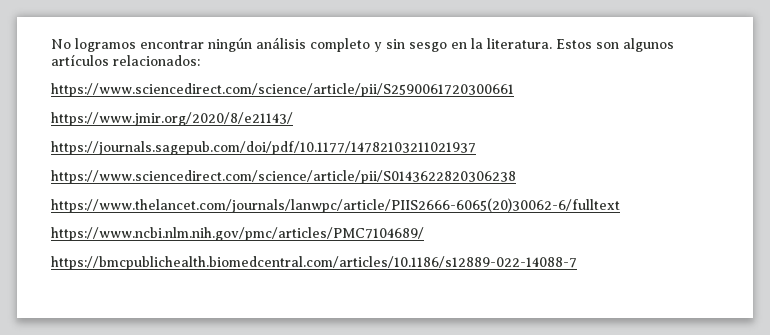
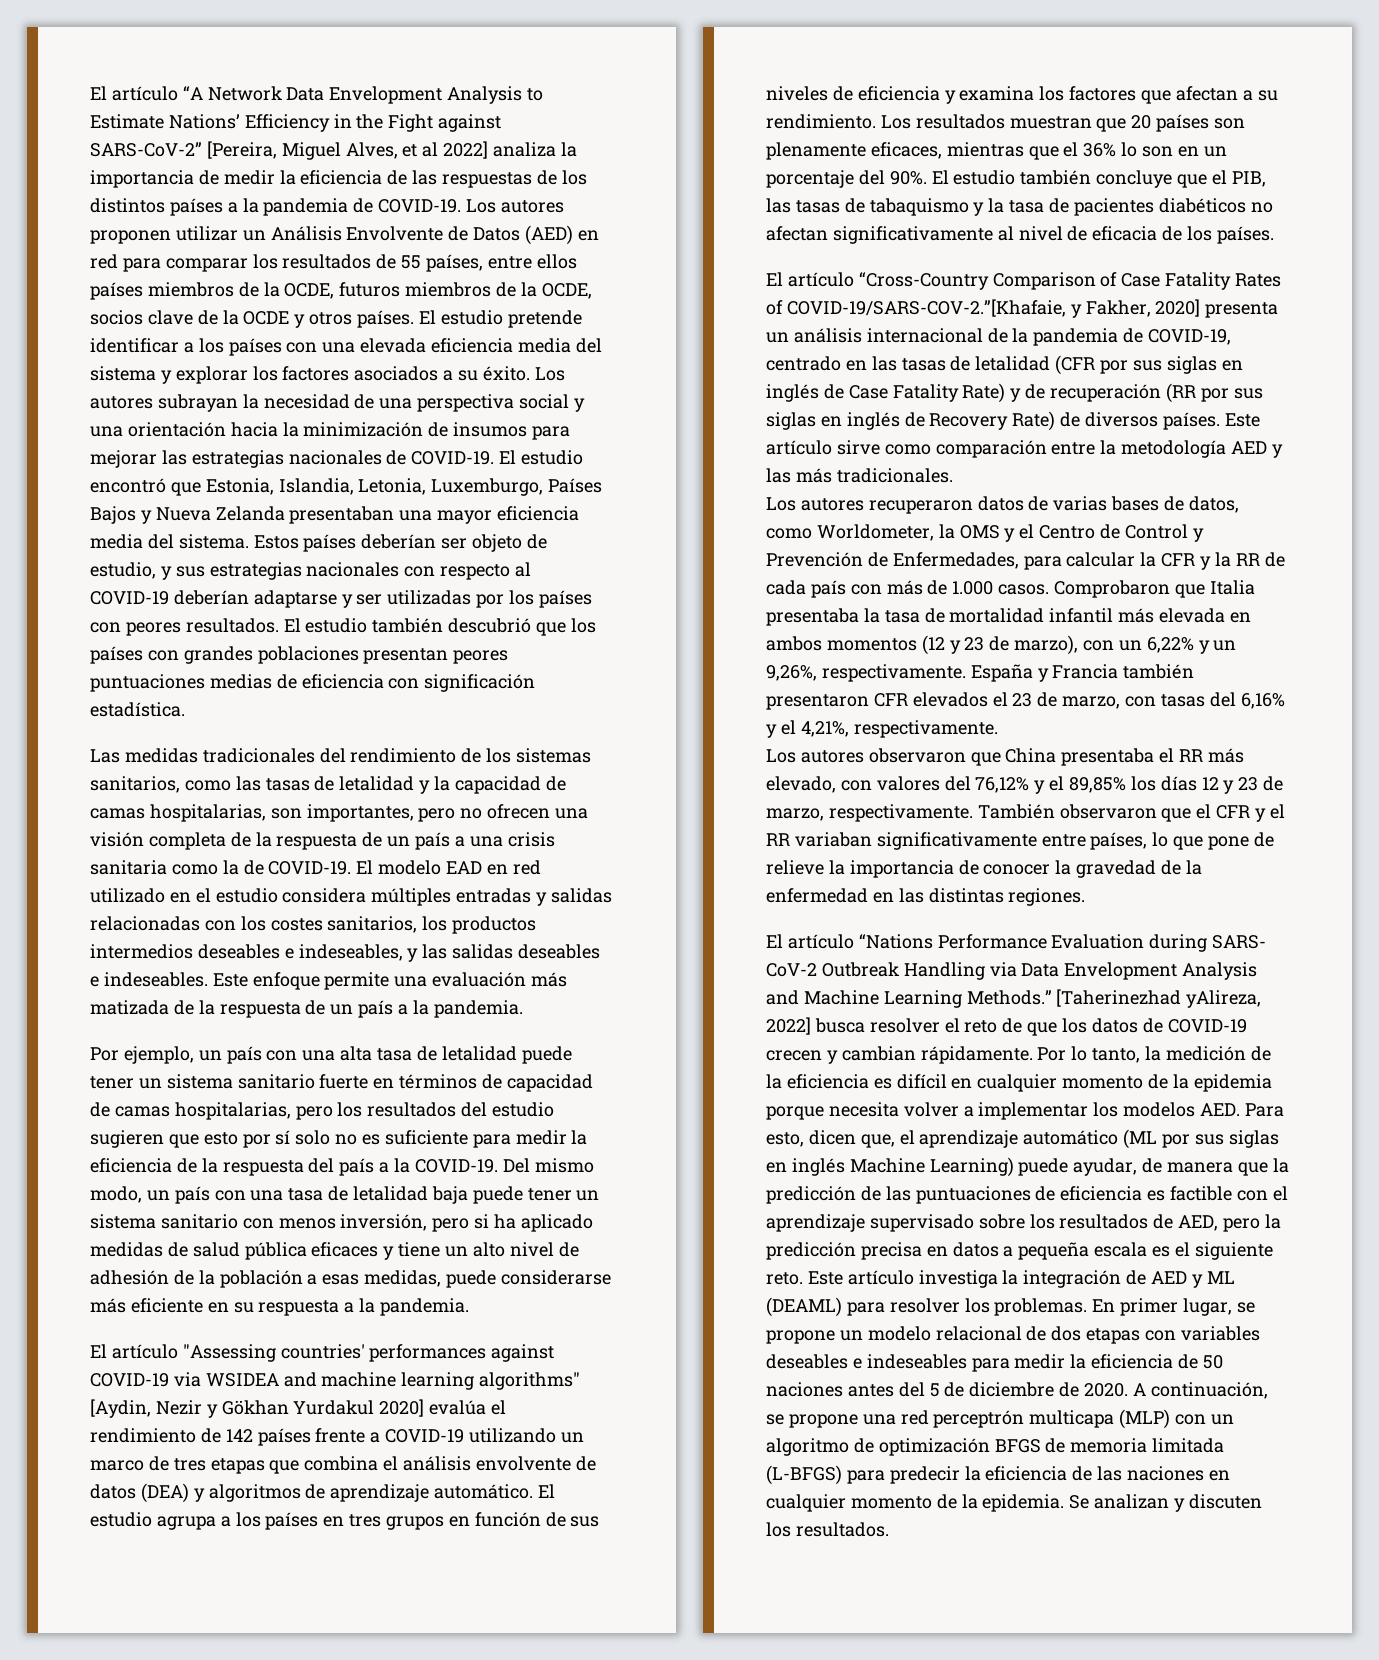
[51,37,674,52] [51,54,200,66] [51,83,514,97] [51,112,293,126] [51,141,476,155] [51,170,516,184] [51,198,620,213] [51,227,424,241] [51,256,577,270] No logramos encontrar ningún análisis completo y sin sesgo en la literatura. Estos son algunos artículos relacionados: // https://www.sciencedirect.com/science/article/pii/S2590061720300661 // https://www.jmir.org/2020/8/e21143/ // https://journals.sagepub.com/doi/pdf/10.1177/14782103211021937 // https://www.sciencedirect.com/science/article/pii/S0143622820306238 // https://www.thelancet.com/journals/lanwpc/article/PIIS2666-6065(20)30062-6/fulltext // https://www.ncbi.nlm.nih.gov/pmc/articles/PMC7104689/ // https://bmcpublichealth.biomedcentral.com/articles/10.1186/s12889-022-14088-7 -> [90,86,544,104] [90,114,502,132] [90,141,577,160] [90,170,587,188] [90,198,564,216] [90,225,599,245] [90,254,577,272] [90,282,592,300] [90,310,582,328] [90,338,602,356] [90,366,565,384] [90,394,585,412] [90,422,571,440] [90,450,584,468] [90,478,603,496] [90,506,580,524] [90,534,547,552] [90,562,532,580] [90,590,592,608] [90,618,596,636] [90,646,509,664] [90,674,536,692] [90,702,185,717] [90,748,592,763] [90,776,566,794] [90,804,589,822] [90,832,555,850] [90,860,541,875] [90,888,612,906] [90,916,537,934] [90,944,601,962] [90,972,568,990] [90,1000,523,1018] [90,1046,572,1064] [90,1074,593,1092] [90,1102,555,1120] [90,1130,588,1148] [90,1158,594,1176] [90,1186,600,1204] [90,1214,593,1232] [90,1242,579,1260] [90,1270,611,1288] [90,1298,470,1316] [90,1344,555,1362] [90,1372,581,1390] [90,1399,507,1418] [90,1428,584,1446] [90,1456,596,1474] [90,1483,556,1503] [90,1512,600,1530] [766,86,1278,104] [766,114,1246,132] [766,142,1227,160] [766,170,1266,188] [766,198,1273,216] [766,226,1274,244] [766,272,1282,290] [766,299,1279,318] [766,328,1232,346] [766,355,1243,375] [766,383,1263,403] [766,411,1260,431] [766,440,1283,458] [766,468,953,483] [766,496,1239,514] [766,524,1204,542] [766,552,1285,570] [766,580,1255,598] [766,608,1251,626] [766,635,1237,655] [766,664,1195,682] [766,692,1285,710] [766,720,998,738] [766,748,1244,766] [766,776,1284,794] [766,804,1285,822] [766,832,1274,850] [766,860,1202,878] [766,888,1086,906] [766,934,1267,952] [766,962,1258,980] [766,989,1262,1008] [766,1017,1247,1036] [766,1046,1271,1064] [766,1074,1272,1092] [766,1102,1284,1120] [766,1129,1279,1149] [766,1157,1289,1177] [766,1186,1288,1204] [766,1214,1281,1232] [766,1242,1273,1260] [766,1270,1235,1288] [766,1297,1255,1317] [766,1326,1260,1344] [766,1354,1223,1372] [766,1382,1268,1399] [766,1409,1234,1429] [766,1438,1225,1456] [766,1465,1230,1485] [766,1494,1262,1512] [766,1522,889,1537] El artículo “A Network Data Envelopment Analysis to Estimate Nations’ Efficiency in the Fight against SARS-CoV-2” [Pereira, Miguel Alves, et al 2022] analiza la importancia de medir la eficiencia de las respuestas de los distintos países a la pandemia de COVID-19. Los autores proponen utilizar un Análisis Envolvente de Datos (AED) en red para comparar los resultados de 55 países, entre ellos países miembros de la OCDE, futuros miembros de la OCDE, socios clave de la OCDE y otros países. El estudio pretende identificar a los países con una elevada eficiencia media del sistema y explorar los factores asociados a su éxito. Los autores subrayan la necesidad de una perspectiva social y una orientación hacia la minimización de insumos para mejorar las estrategias nacionales de COVID-19. El estudio encontró que Estonia, Islandia, Letonia, Luxemburgo, Países Bajos y Nueva Zelanda presentaban una mayor eficiencia media del sistema. Estos países deberían ser objeto de estudio, y sus estrategias nacionales con respecto al COVID-19 deberían adaptarse y ser utilizadas por los países con peores resultados. El estudio también descubrió que los países con grandes poblaciones presentan peores puntuaciones medias de eficiencia con significación estadística. // Las medidas tradicionales del rendimiento de los sistemas sanitarios, como las tasas de letalidad y la capacidad de camas hospitalarias, son importantes, pero no ofrecen una visión completa de la respuesta de un país a una crisis sanitaria como la de COVID-19. El modelo EAD en red utilizado en el estudio considera múltiples entradas y salidas relacionadas con los costes sanitarios, los productos intermedios deseables e indeseables, y las salidas deseables e indeseables. Este enfoque permite una evaluación más matizada de la respuesta de un país a la pandemia. // Por ejemplo, un país con una alta tasa de letalidad puede tener un sistema sanitario fuerte en términos de capacidad de camas hospitalarias, pero los resultados del estudio sugieren que esto por sí solo no es suficiente para medir la eficiencia de la respuesta del país a la COVID-19. Del mismo modo, un país con una tasa de letalidad baja puede tener un sistema sanitario con menos inversión, pero si ha aplicado medidas de salud pública eficaces y tiene un alto nivel de adhesión de la población a esas medidas, puede considerarse más eficiente en su respuesta a la pandemia. // El artículo "Assessing countries' performances against COVID-19 via WSIDEA and machine learning algorithms" [Aydin, Nezir y Gökhan Yurdakul 2020] evalúa el rendimiento de 142 países frente a COVID-19 utilizando un marco de tres etapas que combina el análisis envolvente de datos (DEA) y algoritmos de aprendizaje automático. El estudio agrupa a los países en tres grupos en función de sus niveles de eficiencia y examina los factores que afectan a su rendimiento. Los resultados muestran que 20 países son plenamente eficaces, mientras que el 36% lo son en un porcentaje del 90%. El estudio también concluye que el PIB, las tasas de tabaquismo y la tasa de pacientes diabéticos no afectan significativamente al nivel de eficacia de los países. // El artículo “Cross-Country Comparison of Case Fatality Rates of COVID-19/SARS-COV-2.”[Khafaie, y Fakher, 2020] presenta un análisis internacional de la pandemia de COVID-19, centrado en las tasas de letalidad (CFR por sus siglas en inglés de Case Fatality Rate) y de recuperación (RR por sus siglas en inglés de Recovery Rate) de diversos países. Este artículo sirve como comparación entre la metodología AED y las más tradicionales. // Los autores recuperaron datos de varias bases de datos, como Worldometer, la OMS y el Centro de Control y Prevención de Enfermedades, para calcular la CFR y la RR de cada país con más de 1.000 casos. Comprobaron que Italia presentaba la tasa de mortalidad infantil más elevada en ambos momentos (12 y 23 de marzo), con un 6,22% y un 9,26%, respectivamente. España y Francia también presentaron CFR elevados el 23 de marzo, con tasas del 6,16% y el 4,21%, respectivamente. // Los autores observaron que China presentaba el RR más elevado, con valores del 76,12% y el 89,85% los días 12 y 23 de marzo, respectivamente. También observaron que el CFR y el RR variaban significativamente entre países, lo que pone de relieve la importancia de conocer la gravedad de la enfermedad en las distintas regiones. // El artículo “Nations Performance Evaluation during SARS- CoV-2 Outbreak Handling via Data Envelopment Analysis and Machine Learning Methods.” [Taherinezhad yAlireza, 2022] busca resolver el reto de que los datos de COVID-19 crecen y cambian rápidamente. Por lo tanto, la medición de la eficiencia es difícil en cualquier momento de la epidemia porque necesita volver a implementar los modelos AED. Para esto, dicen que, el aprendizaje automático (ML por sus siglas en inglés Machine Learning) puede ayudar, de manera que la predicción de las puntuaciones de eficiencia es factible con el aprendizaje supervisado sobre los resultados de AED, pero la predicción precisa en datos a pequeña escala es el siguiente reto. Este artículo investiga la integración de AED y ML (DEAML) para resolver los problemas. En primer lugar, se propone un modelo relacional de dos etapas con variables deseables e indeseables para medir la eficiencia de 50 naciones antes del 5 de diciembre de 2020. A continuación, se propone una red perceptrón multicapa (MLP) con un algoritmo de optimización BFGS de memoria limitada (L-BFGS) para predecir la eficiencia de las naciones en cualquier momento de la epidemia. Se analizan y discuten los resultados.

